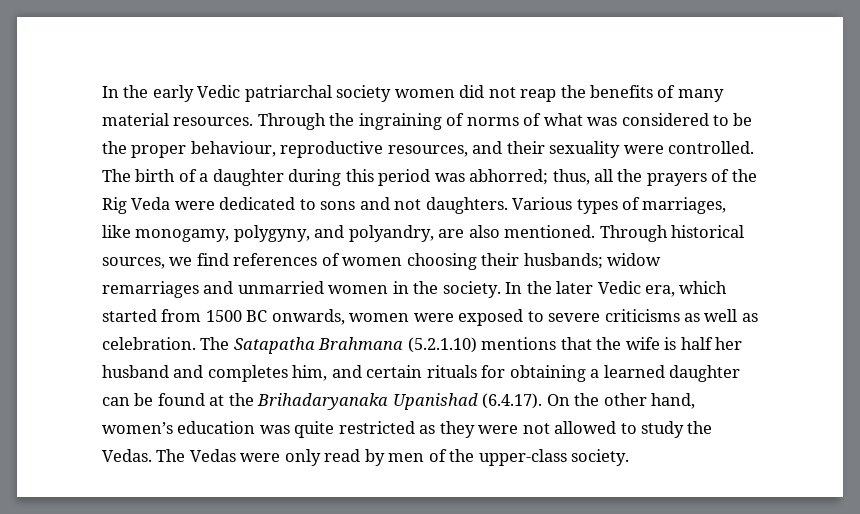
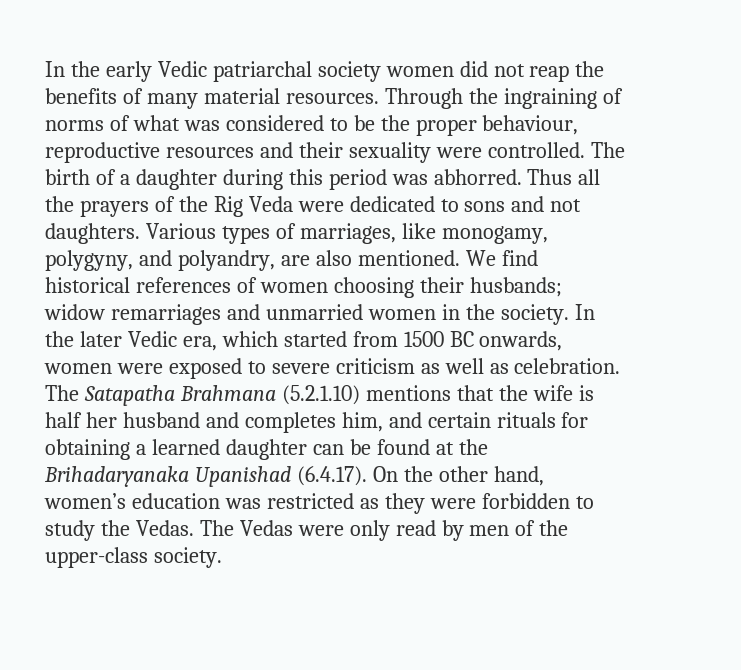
[387,145,468,157] resources, -> [165,147,254,158] resources
[469,169,590,185] abhorred; thus, -> [433,169,573,185] abhorred. Thus
[599,225,745,242] [102,253,229,269] Through historical sources, we find -> [465,250,538,266] [45,277,130,293] We find historical
[604,309,680,322] criticisms -> [335,358,415,374] criticism
[294,421,335,438] quite -> (261, 503) none
[522,421,617,434] not allowed -> [481,493,570,509] forbidden

